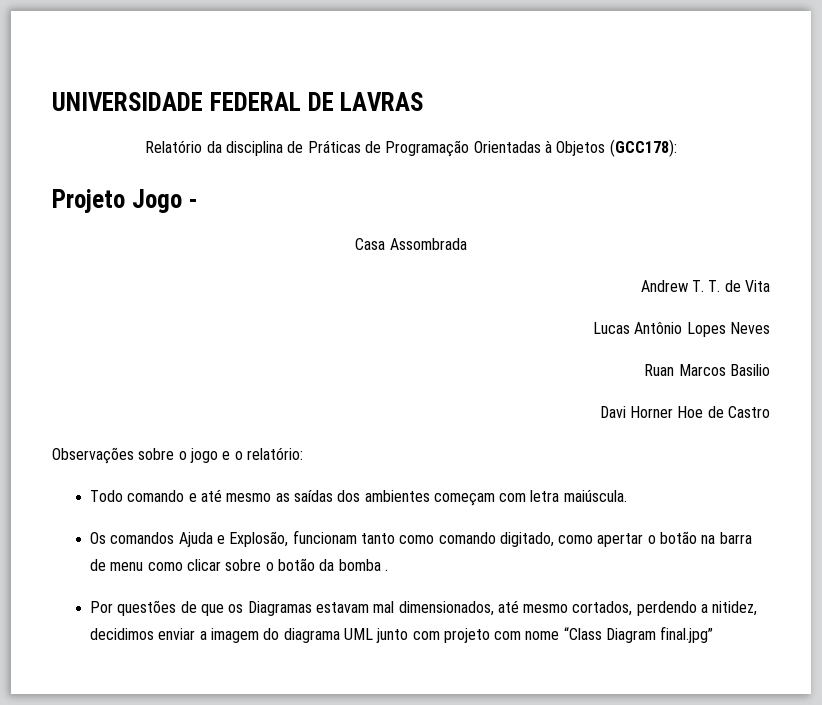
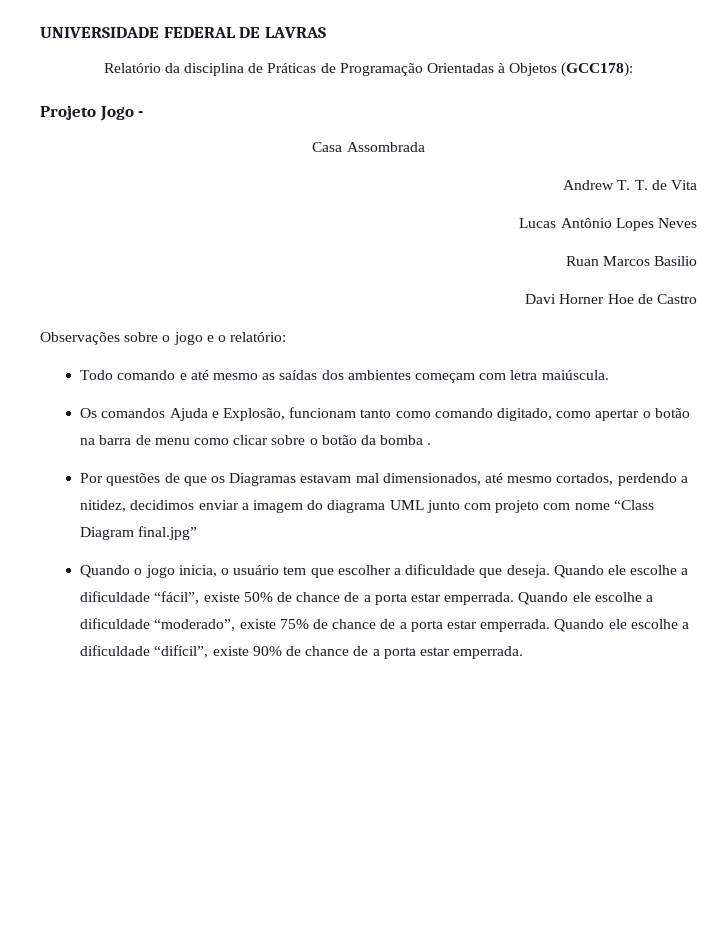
(714, 634) none -> [80,564,689,578] [80,591,653,605] [80,618,689,632] [80,645,524,659] // Quando o jogo inicia, o usuário tem que escolher a dificuldade que deseja. Quando ele escolhe a dificuldade “fácil”, existe 50% de chance de a porta estar emperrada. Quando ele escolhe a dificuldade “moderado”, existe 75% de chance de a porta estar emperrada. Quando ele escolhe a dificuldade “difícil”, existe 90% de chance de a porta estar emperrada.

